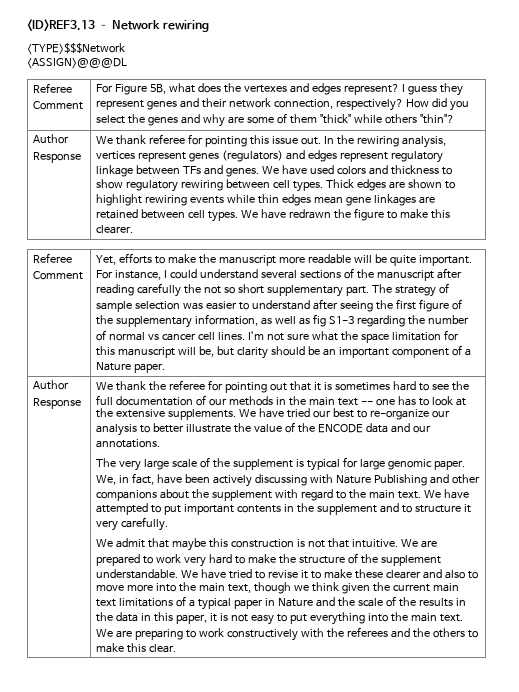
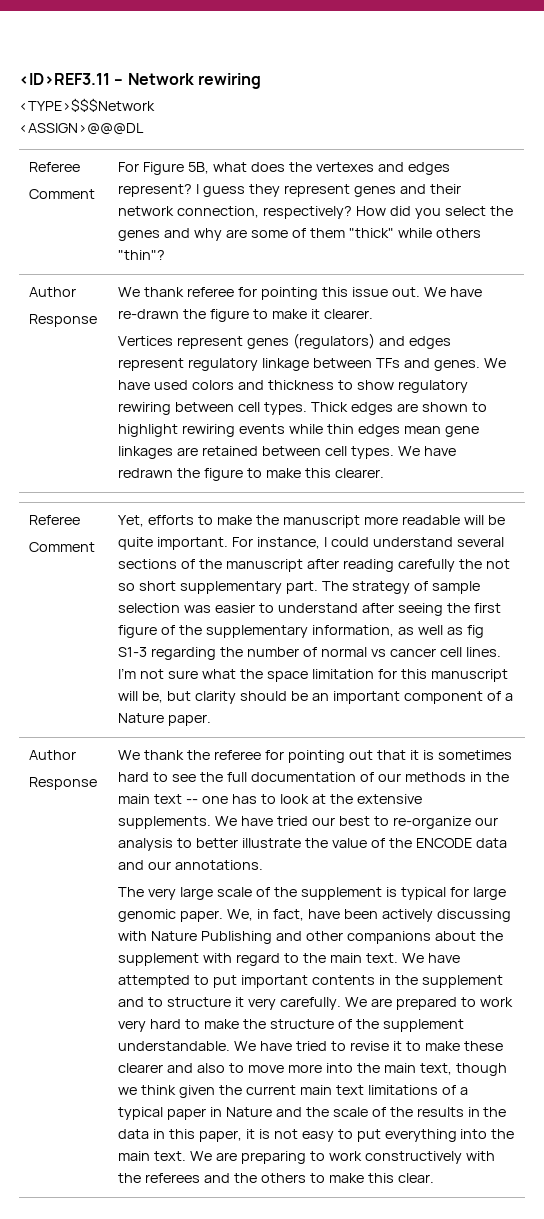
[27,19,95,31] <ID>REF3.13 -> [19,73,110,85] <ID>REF3.11
[324,135,446,148] [96,151,136,160] In the rewiring analysis, vertices -> [423,287,482,297] [118,309,373,322] [118,336,174,346] We have re-drawn the figure to make it clearer. // Vertices
[96,538,399,551] // We admit that maybe this construction is not that intuitive. -> (341, 1003) none

